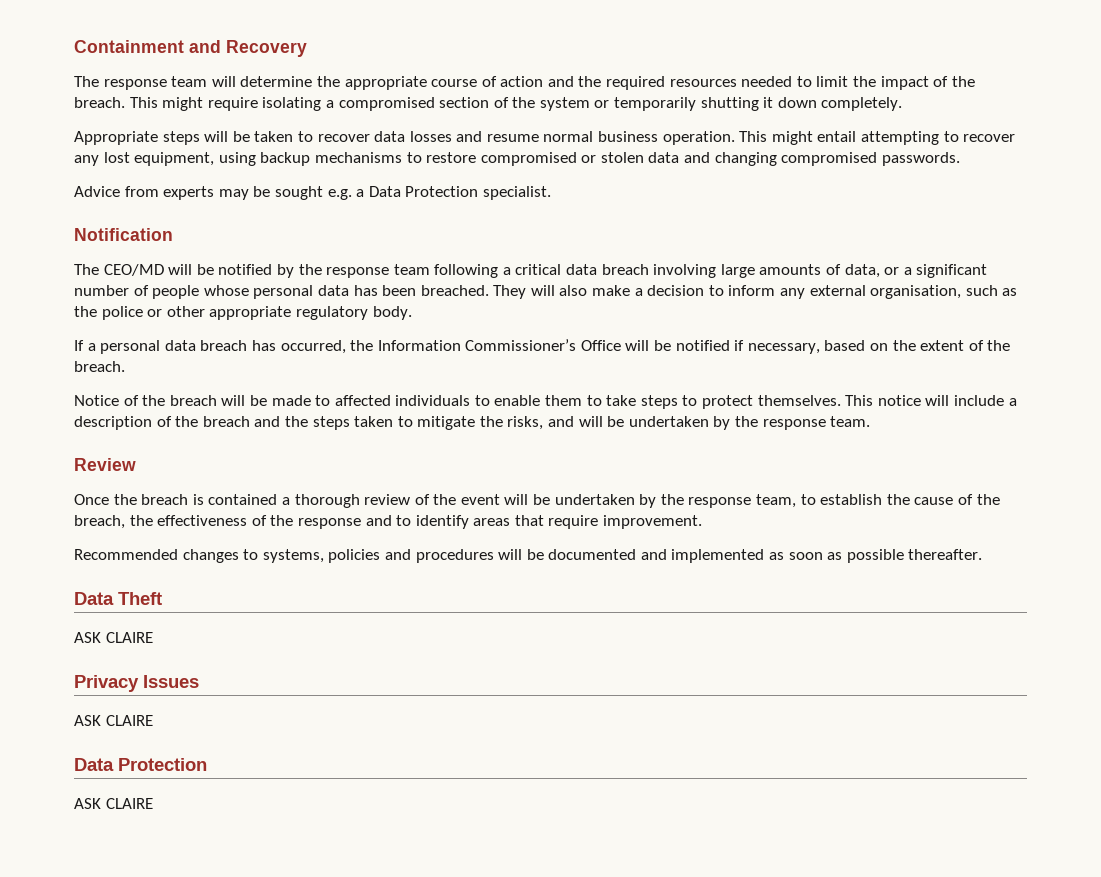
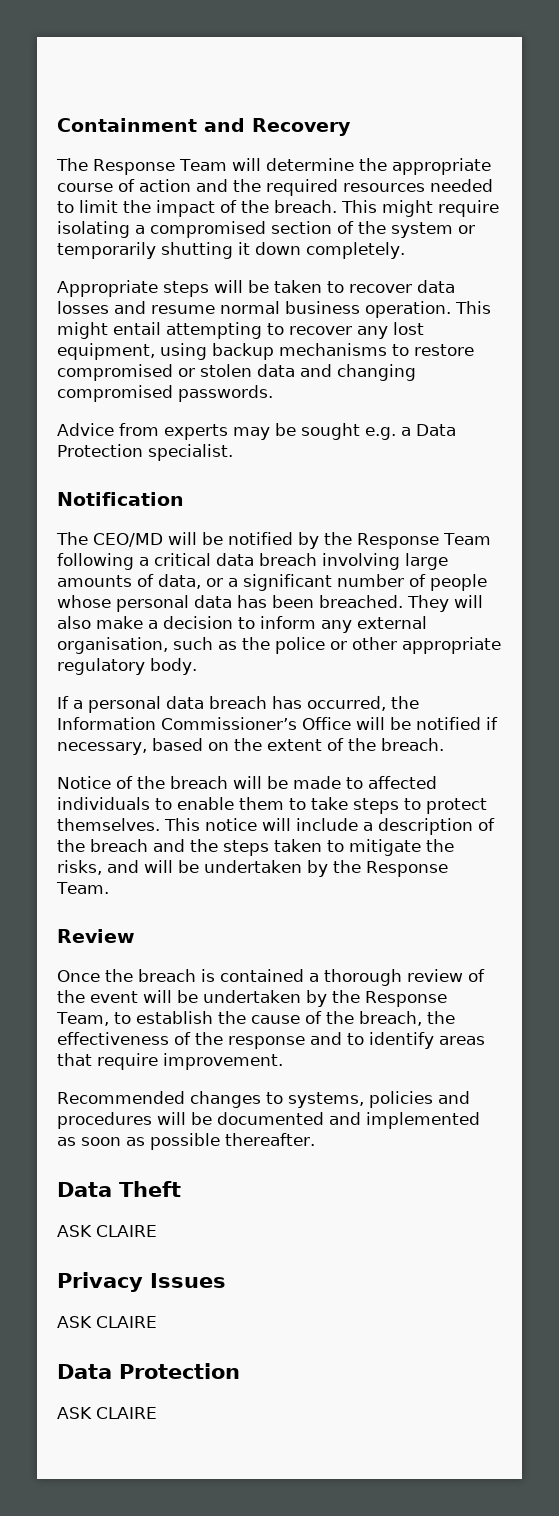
[103,76,208,90] response team -> [93,159,227,175] Response Team
[326,264,430,278] response team -> [357,533,491,549] Response Team
[762,416,871,430] response team. -> [366,861,448,877] [56,882,109,894] Response Team.
[688,494,797,508] response team, -> [365,991,447,1007] [56,1012,109,1026] Response Team,

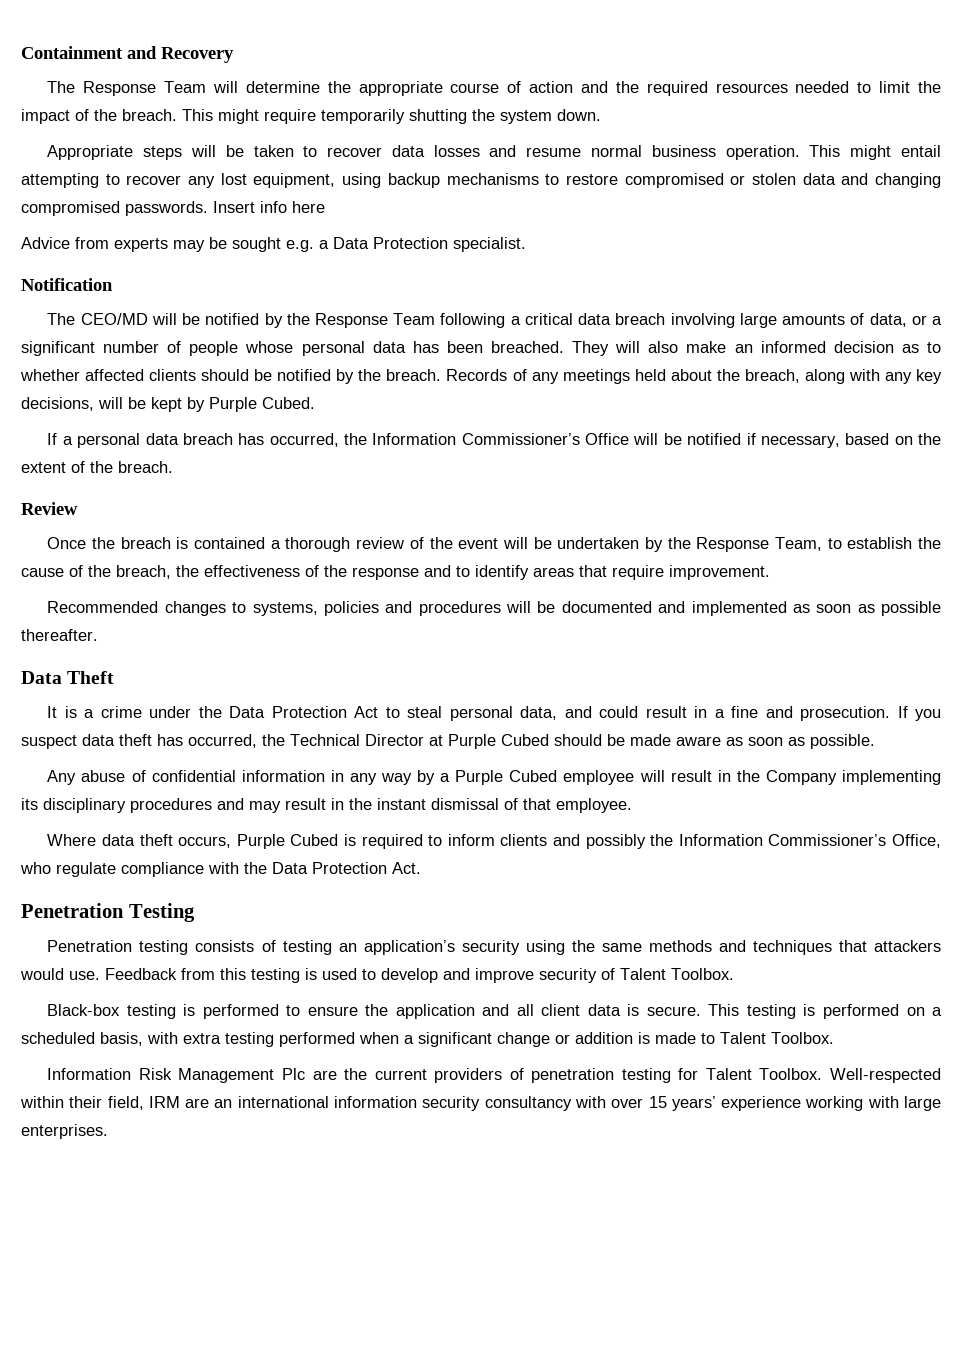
[57,221,475,238] [57,242,405,259] isolating a compromised section of the system or temporarily shutting it down completely. -> [321,109,601,124] temporarily shutting the system down.
(273, 393) none -> [213,201,325,213] Insert info here
[148,616,427,633] [57,637,501,654] [57,658,197,675] a decision to inform any external organisation, such as the police or other appropriate regulatory body. -> [734,341,941,353] [20,369,942,384] [21,397,315,412] an informed decision as to whether affected clients should be notified by the breach. Records of any meetings held about the breach, along with any key decisions, will be kept by Purple Cubed.
[57,776,437,789] [57,797,487,814] [57,818,495,835] [57,839,454,856] [57,860,448,877] [56,882,109,894] // Notice of the breach will be made to affected individuals to enable them to take steps to protect themselves. This notice will include a description of the breach and the steps taken to mitigate the risks, and will be undertaken by the Response Team. -> (173, 467) none
[57,1225,157,1237] [57,1272,226,1292] [57,1316,157,1328] [57,1363,240,1379] [57,1407,157,1419] ASK CLAIRE // Privacy Issues // ASK CLAIRE // Data Protection // ASK CLAIRE -> [47,706,942,721] [21,734,875,749] [47,770,941,785] [21,798,632,813] [47,834,942,849] [20,862,421,877] [21,903,195,922] [47,940,941,955] [20,968,734,983] [47,1004,942,1019] [21,1032,834,1047] [47,1068,942,1083] [20,1096,941,1111] [21,1124,108,1139] It is a crime under the Data Protection Act to steal personal data, and could result in a fine and prosecution. If you suspect data theft has occurred, the Technical Director at Purple Cubed should be made aware as soon as possible. // Any abuse of confidential information in any way by a Purple Cubed employee will result in the Company implementing its disciplinary procedures and may result in the instant dismissal of that employee. // Where data theft occurs, Purple Cubed is required to inform clients and possibly the Information Commissioner’s Office, who regulate compliance with the Data Protection Act. // Penetration Testing // Penetration testing consists of testing an application’s security using the same methods and techniques that attackers would use. Feedback from this testing is used to develop and improve security of Talent Toolbox. // Black-box testing is performed to ensure the application and all client data is secure. This testing is performed on a scheduled basis, with extra testing performed when a significant change or addition is made to Talent Toolbox. // Information Risk Management Plc are the current providers of penetration testing for Talent Toolbox. Well-respected within their field, IRM are an international information security consultancy with over 15 years’ experience working with large enterprises.

